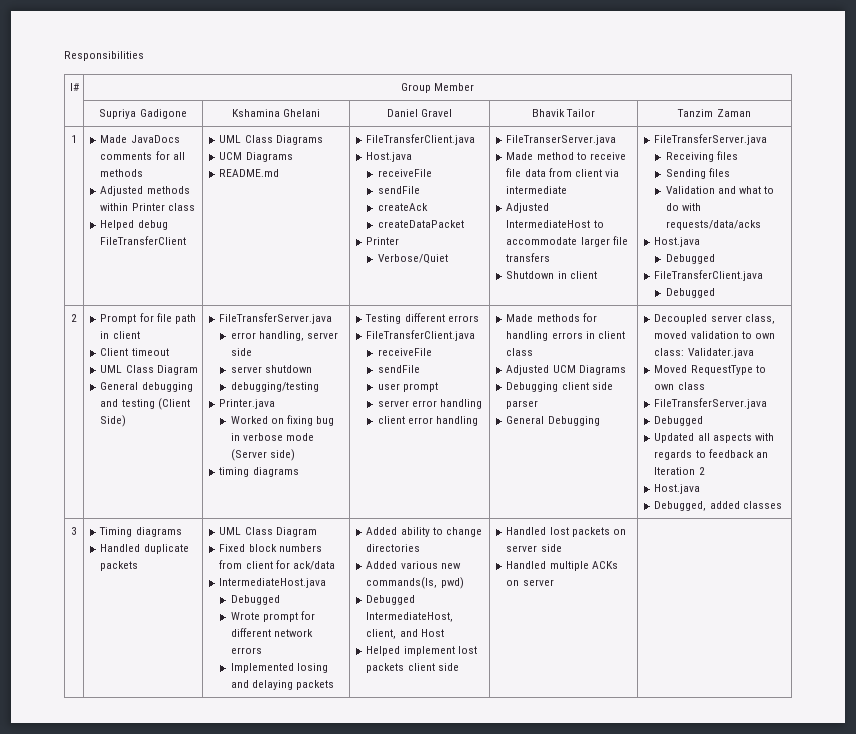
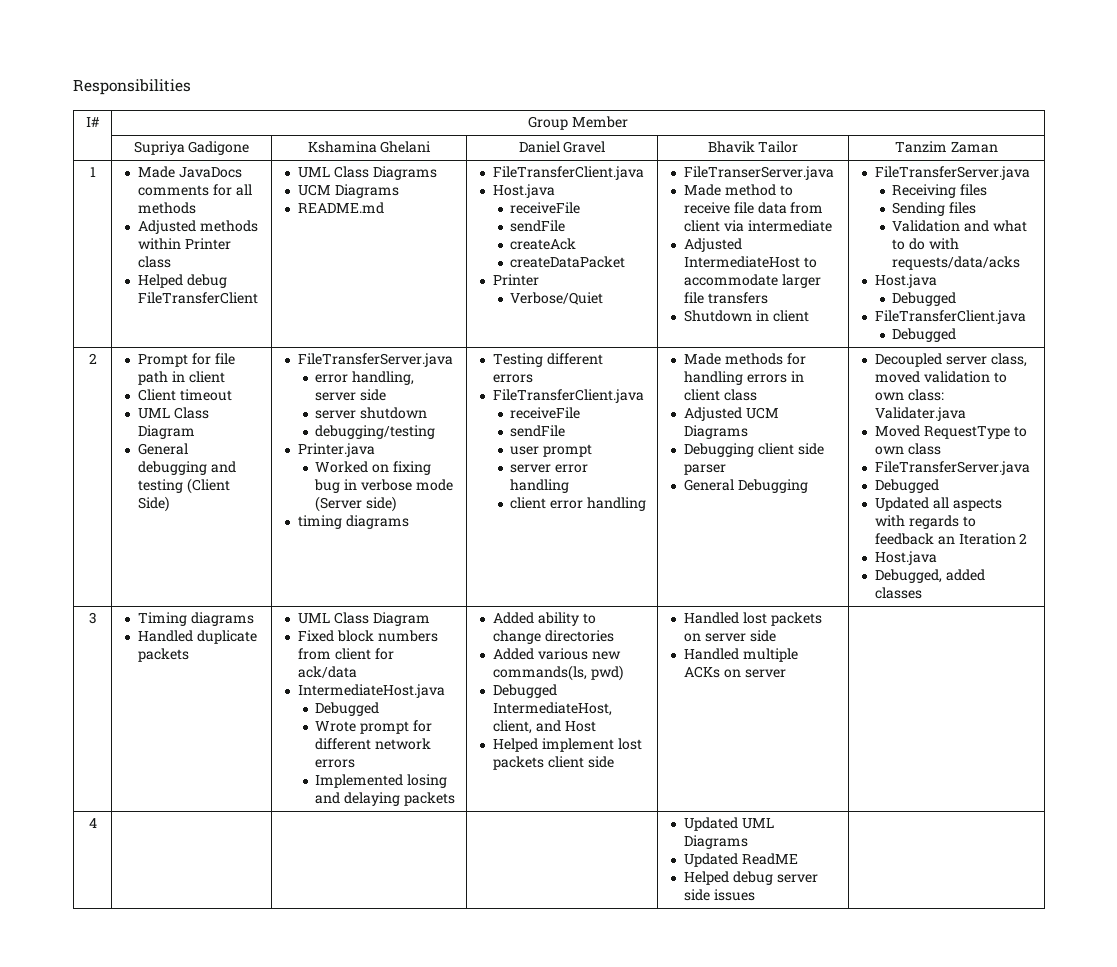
(554, 582) none -> [88,818,97,828] [683,817,774,831] [683,835,748,849] [683,853,798,867] [683,871,818,885] [683,889,755,901] // 4 | | | | Updated UML Diagrams // Updated ReadME // Helped debug server side issues |

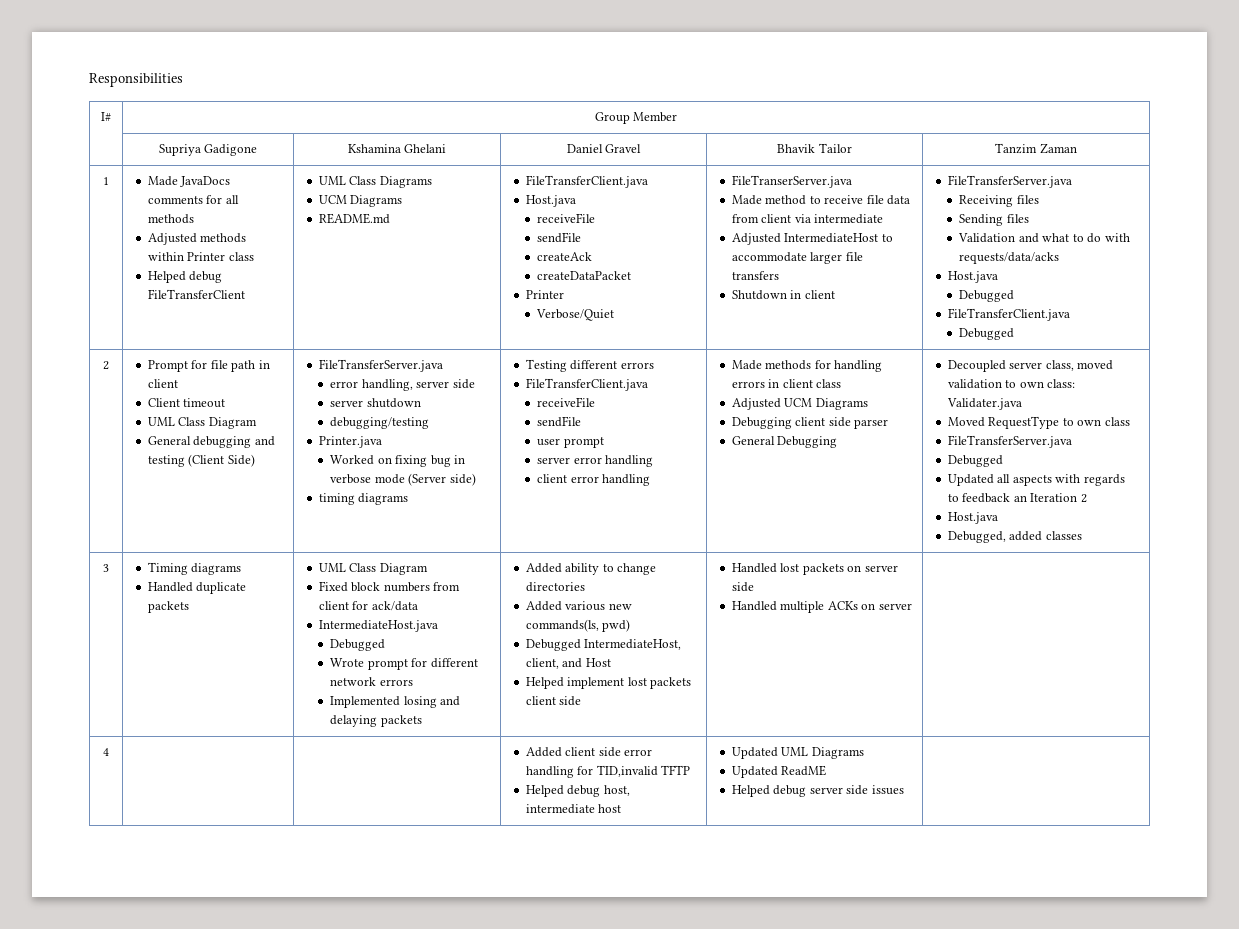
(97, 823) none -> [525,747,653,757] [525,765,691,778] [525,785,630,797] [525,804,622,814] Added client side error handling for TID,invalid TFTP // Helped debug host, intermediate host

